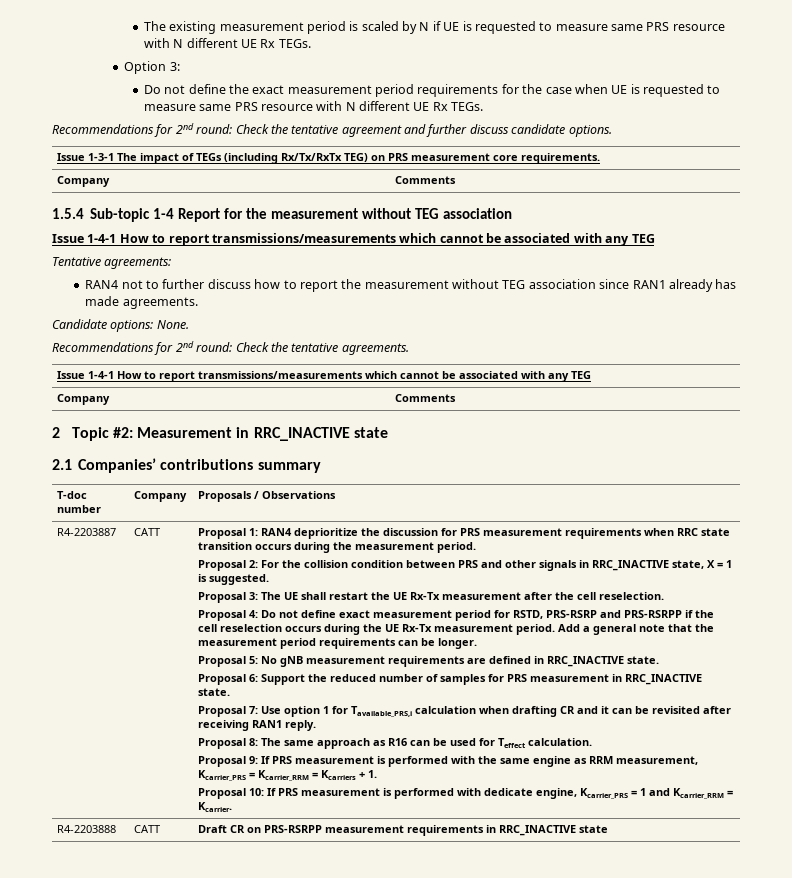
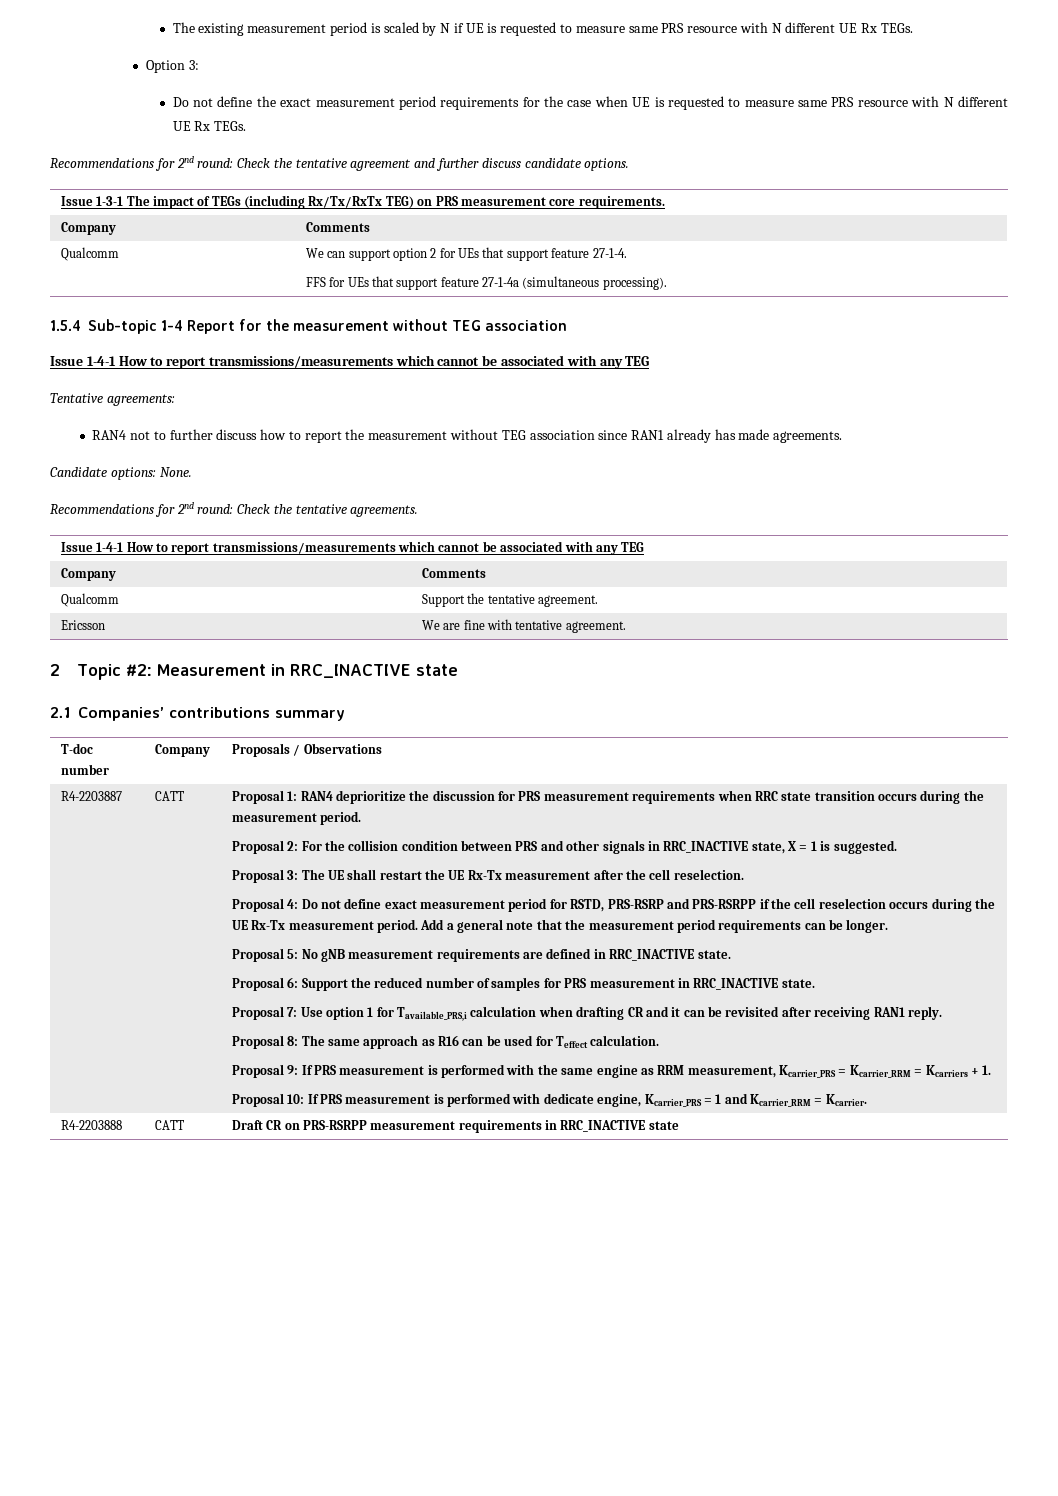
(457, 180) none -> [60,247,119,261] [305,247,627,261] [305,276,667,290] // Qualcomm | We can support option 2 for UEs that support feature 27-1-4. // FFS for UEs that support feature 27-1-4a (simultaneous processing).
(457, 398) none -> [60,593,119,607] [421,593,598,607] [60,620,105,630] [421,619,626,633] // Qualcomm | Support the tentative agreement. // Ericsson | We are fine with tentative agreement.

